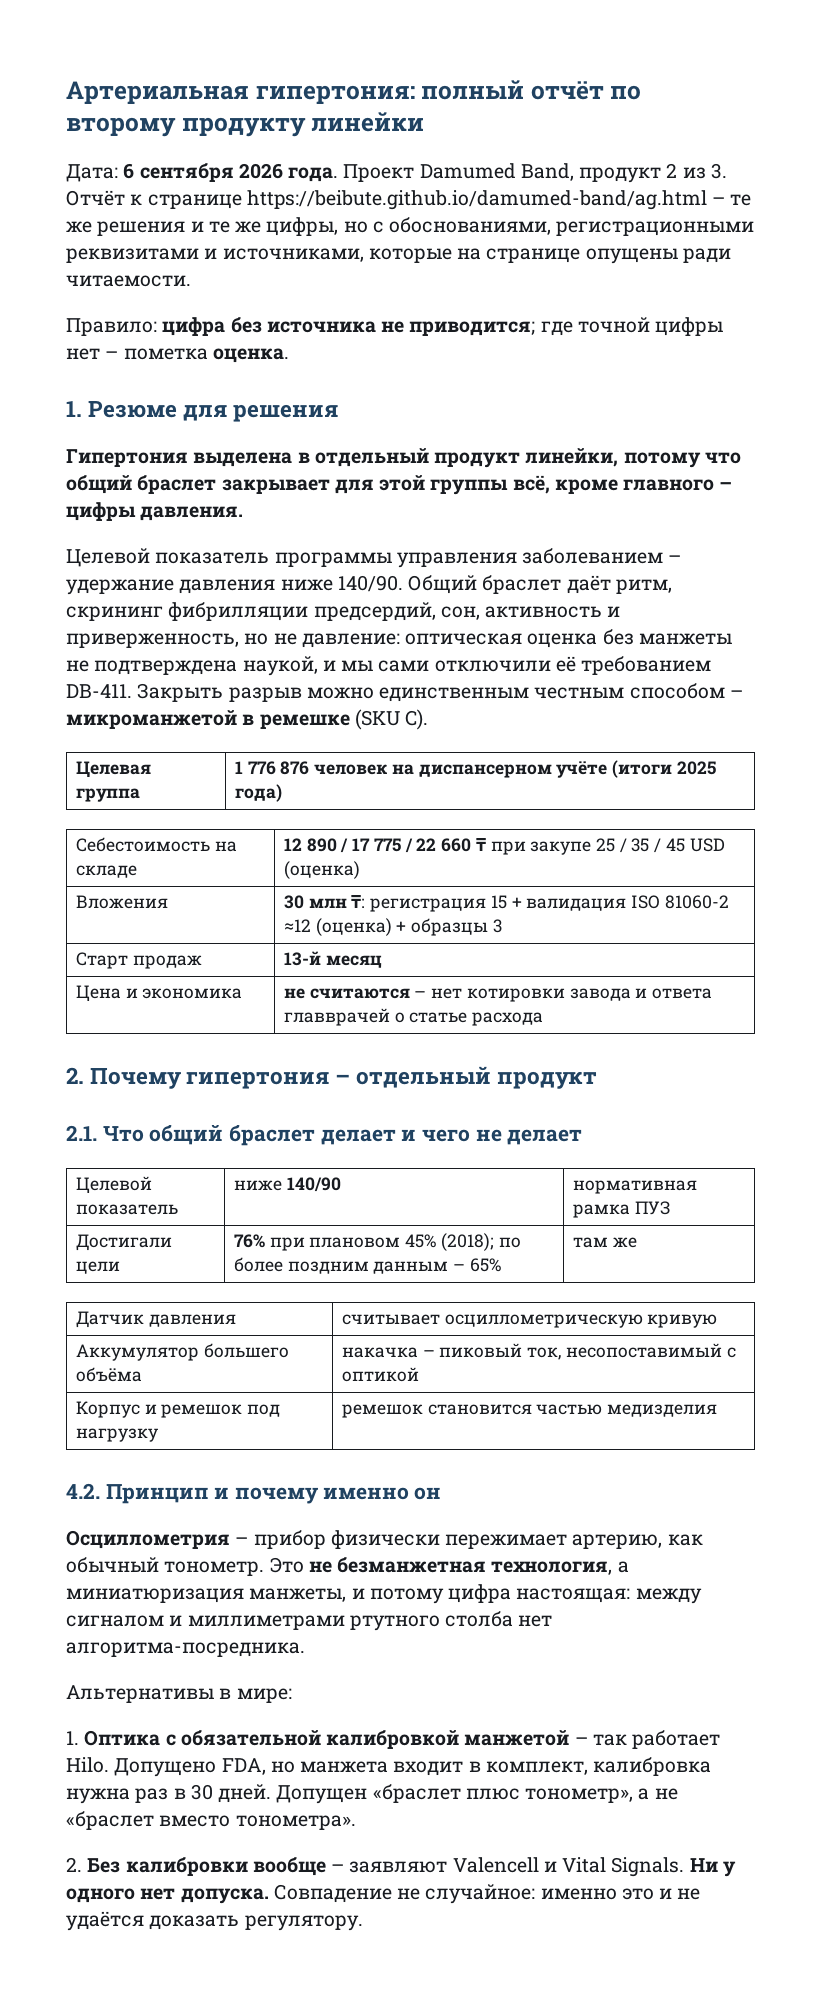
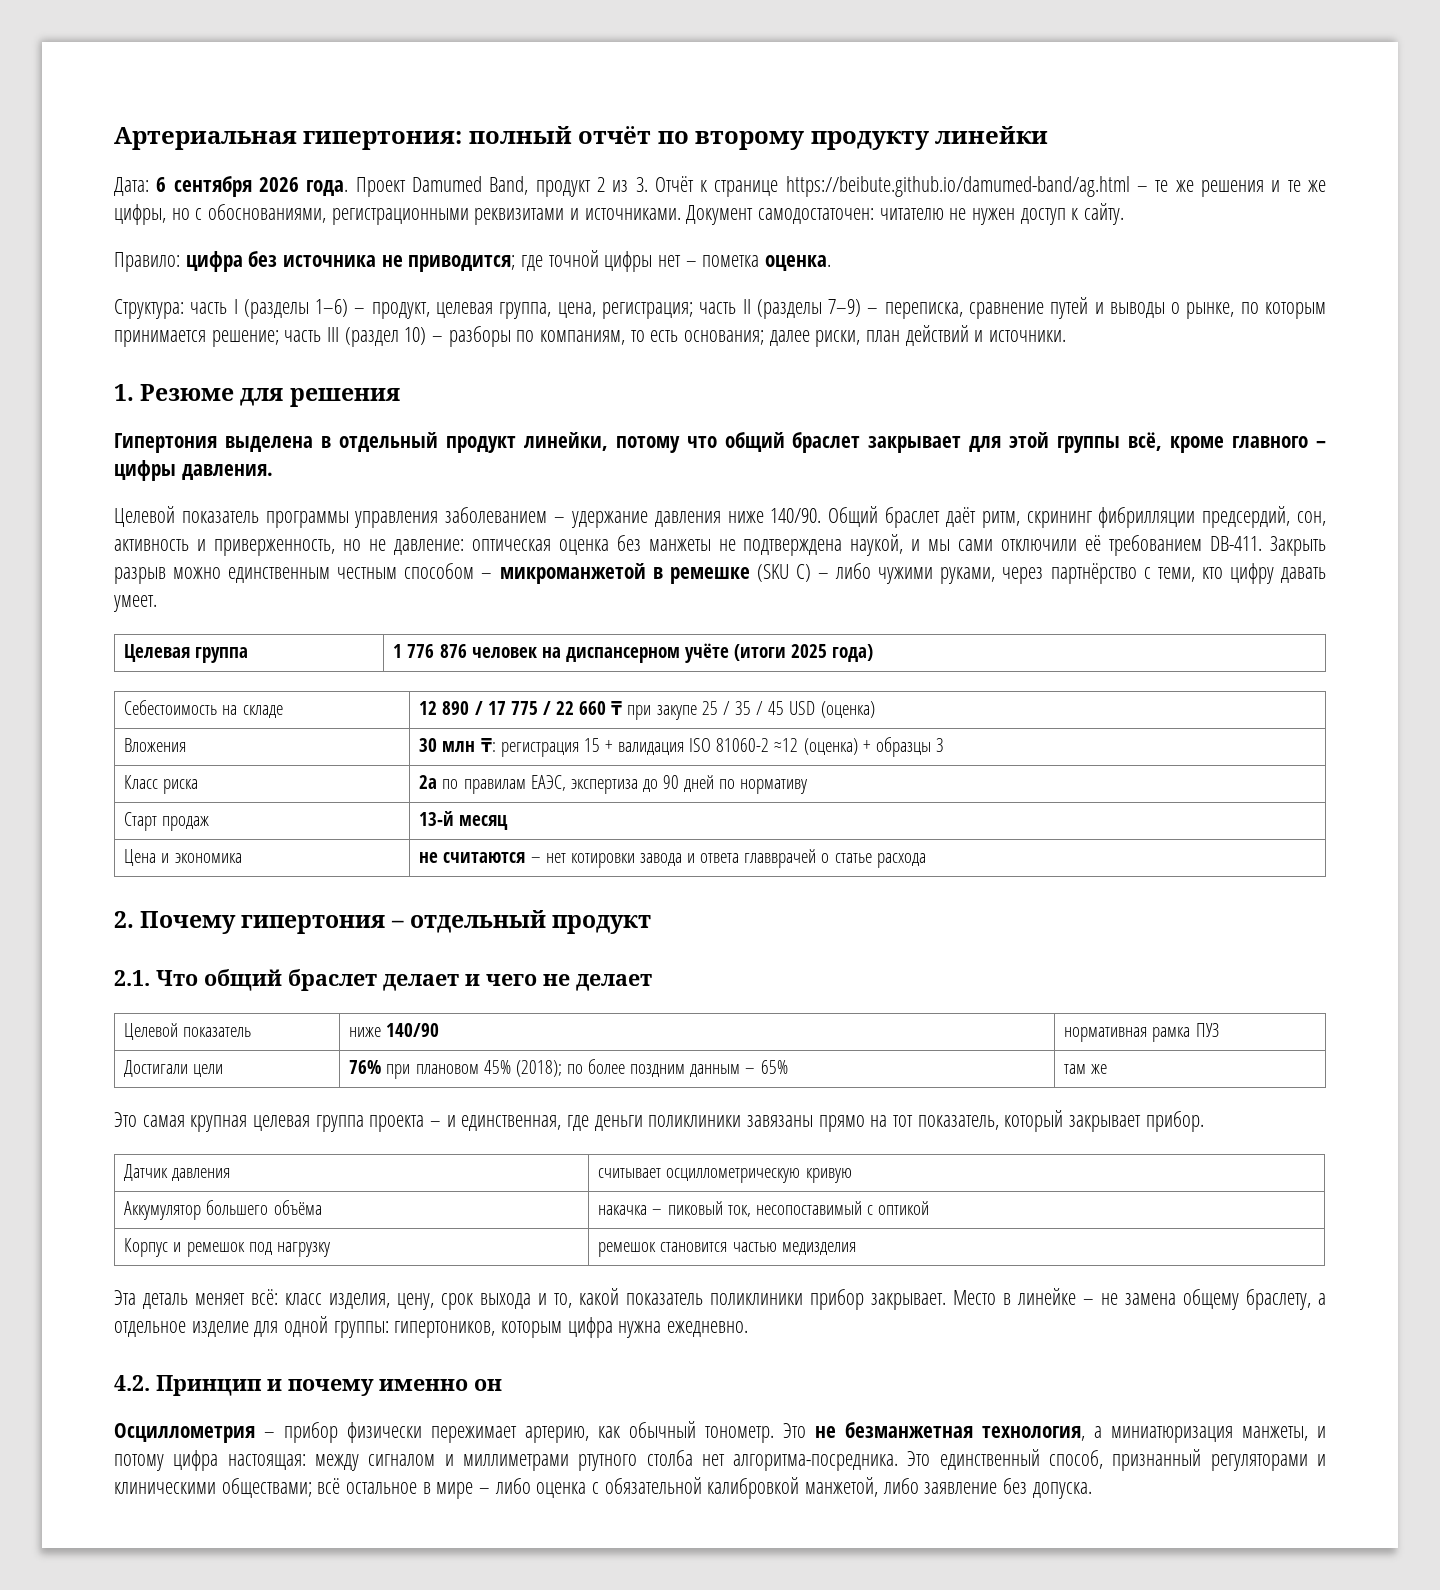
[222,248,731,264] [66,275,191,287] источниками, которые на странице опущены ради читаемости. -> [584,203,1125,225] источниками. Документ самодостаточен: читателю не нужен доступ к сайту.
(289, 355) none -> [114,297,1326,319] [114,325,1067,347] // Структура: часть I (разделы 1–6) – продукт, целевая группа, цена, регистрация; часть II (разделы 7–9) – переписка, сравнение путей и выводы о рынке, по которым принимается решение; часть III (раздел 10) – разборы по компаниям, то есть основания; далее риски, план действий и источники.
[405,709,429,730] C). -> [795,563,1326,584] [113,595,157,612] C) – либо чужими руками, через партнёрство с теми, кто цифру давать умеет.
(502, 926) none -> [124,775,199,794] [419,775,808,794] // Класс риска | 2а по правилам ЕАЭС, экспертиза до 90 дней по нормативу
(637, 1242) none -> [114,1110,1204,1132] // Это самая крупная целевая группа проекта – и единственная, где деньги поликлиники завязаны прямо на тот показатель, который закрывает прибор.
(718, 1410) none -> [114,1288,1326,1310] [114,1316,749,1338] // Эта деталь меняет всё: класс изделия, цену, срок выхода и то, какой показатель поликлиники прибор закрывает. Место в линейке – не замена общему браслету, а отдельное изделие для одной группы: гипертоников, которым цифра нужна ежедневно.
[66,1685,292,1703] [66,1730,721,1749] [66,1757,712,1777] [66,1784,678,1804] [66,1811,356,1830] [66,1857,736,1877] [66,1884,701,1904] [66,1911,363,1931] // Альтернативы в мире: // 1. Оптика с обязательной калибровкой манжетой – так работает Hilo. Допущено FDA, но манжета входит в комплект, калибровка нужна раз в 30 дней. Допущен «браслет плюс тонометр», а не «браслет вместо тонометра». // 2. Без калибровки вообще – заявляют Valencell и Vital Signals. Ни у одного нет допуска. Совпадение не случайное: именно это и не удаётся доказать регулятору. -> [907,1449,1326,1471] [114,1477,1092,1499] Это единственный способ, признанный регуляторами и клиническими обществами; всё остальное в мире – либо оценка с обязательной калибровкой манжетой, либо заявление без допуска.

